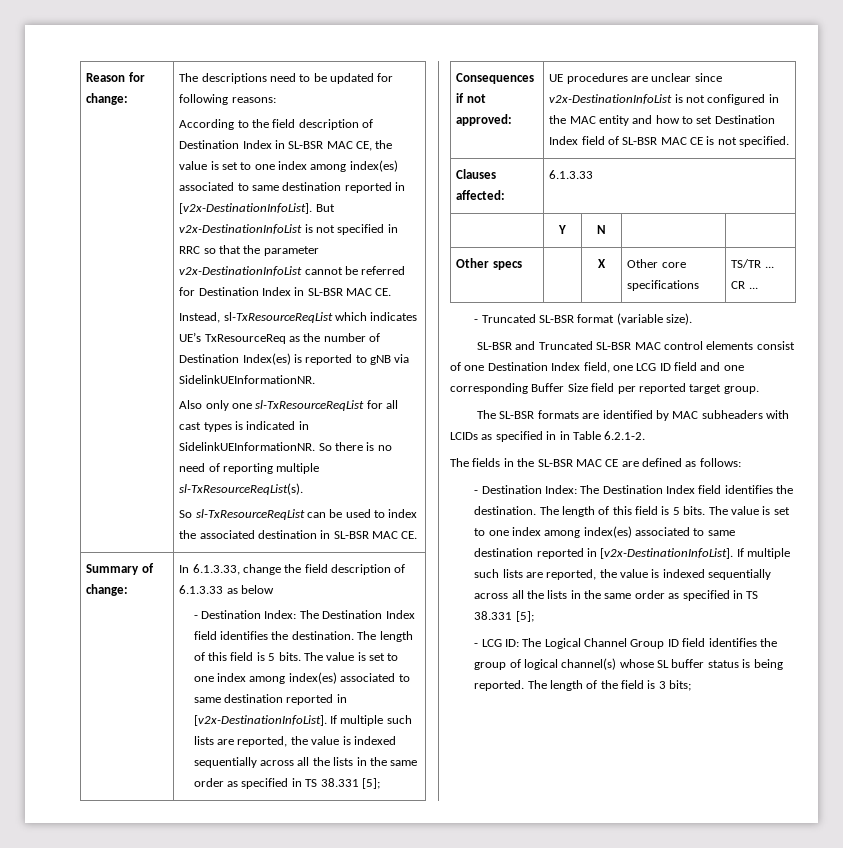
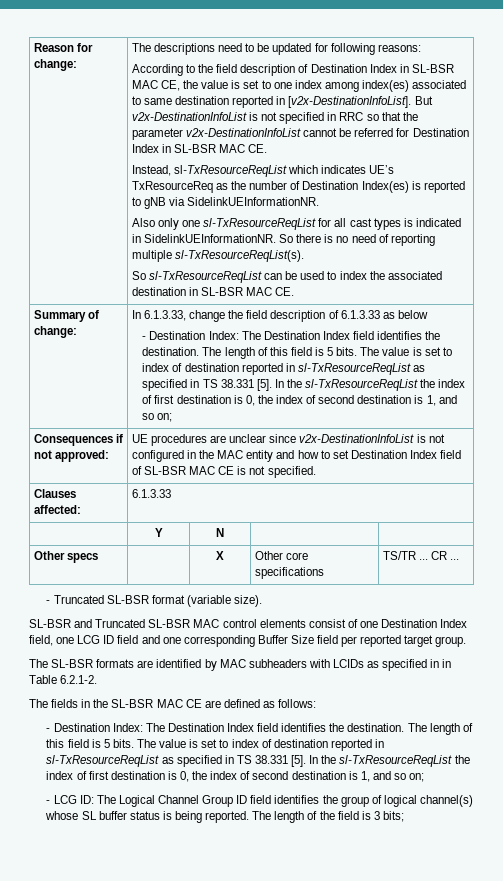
[193,672,410,684] [193,694,347,705] [193,715,412,726] [193,736,396,747] [193,757,418,768] [193,778,380,789] one index among index(es) associated to same destination reported in [v2x-DestinationInfoList]. If multiple such lists are reported, the value is indexed sequentially across all the lists in the same order as specified in TS 38.331 [5]; -> [142,363,425,375] [142,379,466,391] [142,395,457,406] [142,413,173,422] index of destination reported in sl-TxResourceReqList as specified in TS 38.331 [5]. In the sl-TxResourceReqList the index of first destination is 0, the index of second destination is 1, and so on;
[488,526,735,538] [474,548,791,559] [474,569,772,580] [474,590,759,601] [474,611,534,622] one index among index(es) associated to same destination reported in [v2x-DestinationInfoList]. If multiple such lists are reported, the value is indexed sequentially across all the lists in the same order as specified in TS 38.331 [5]; -> [231,739,384,751] [46,755,470,767] [46,771,425,782] index of destination reported in sl-TxResourceReqList as specified in TS 38.331 [5]. In the sl-TxResourceReqList the index of first destination is 0, the index of second destination is 1, and so on;

